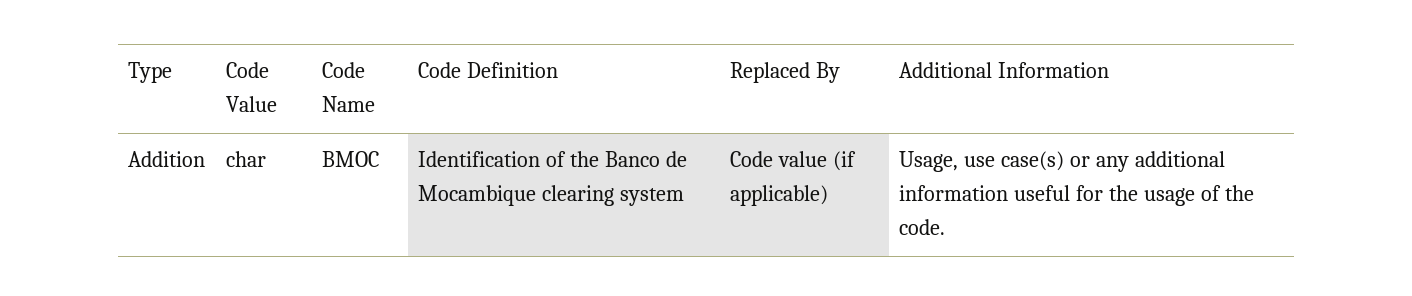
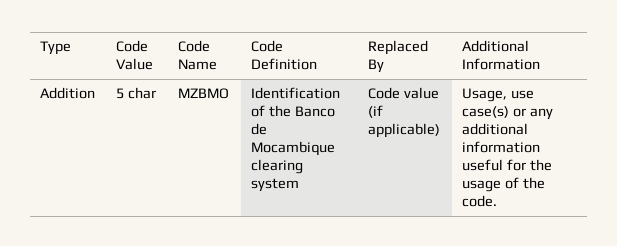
(206, 159) none -> [116,88,125,99] 5
[322,151,380,167] BMOC -> [178,88,230,99] MZBMO

